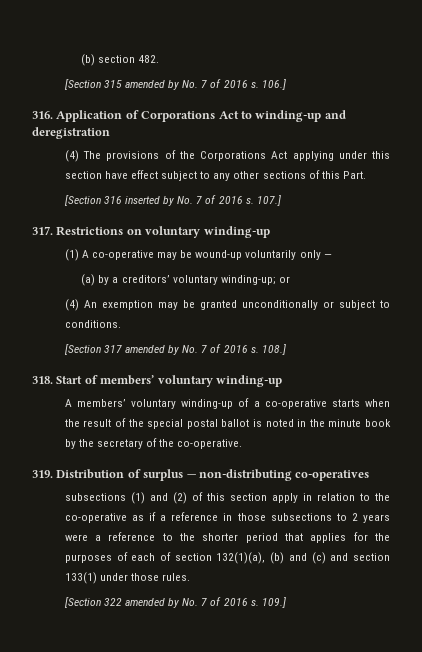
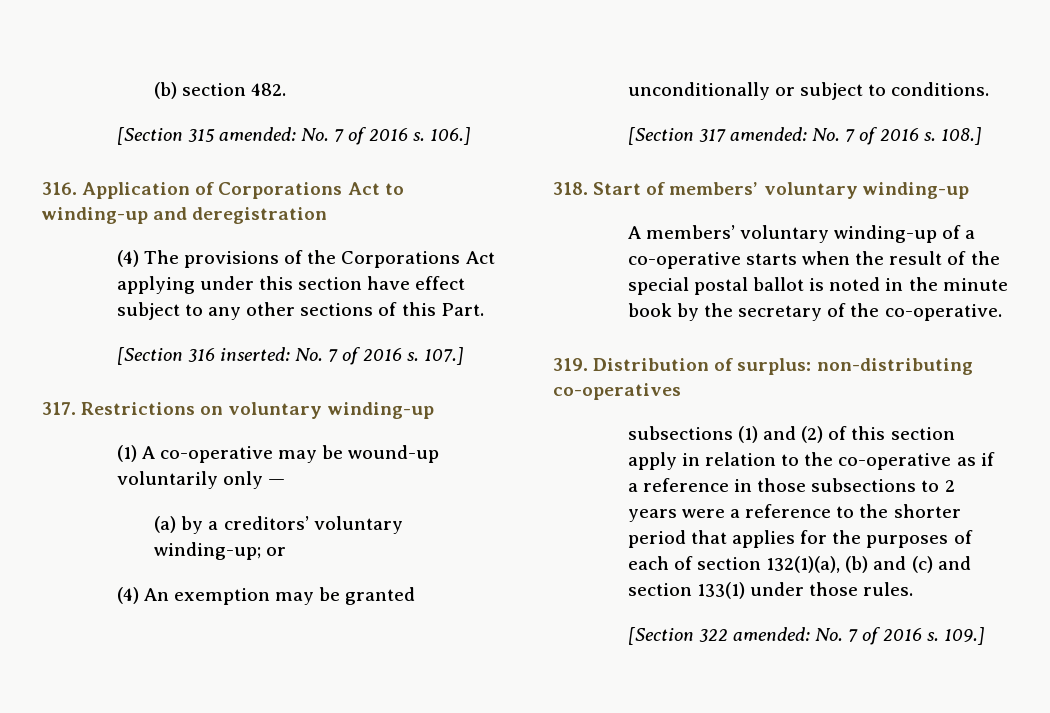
[125,80,180,90] amended by -> [219,127,297,141] amended:
[125,196,175,206] inserted by -> [220,347,291,361] inserted:
[125,345,180,355] amended by -> [730,127,808,141] amended:
[143,469,196,481] surplus — -> [737,358,812,375] surplus:
[125,598,180,608] amended by -> [733,627,811,641] amended:

